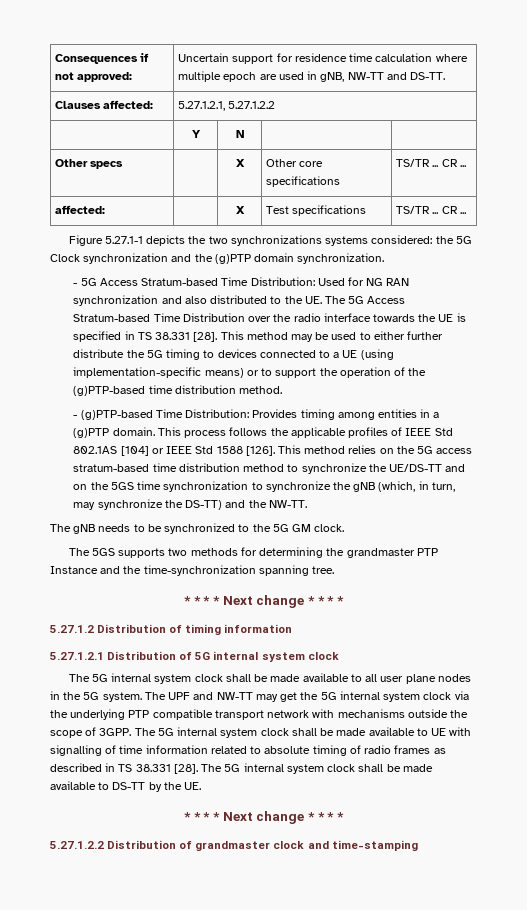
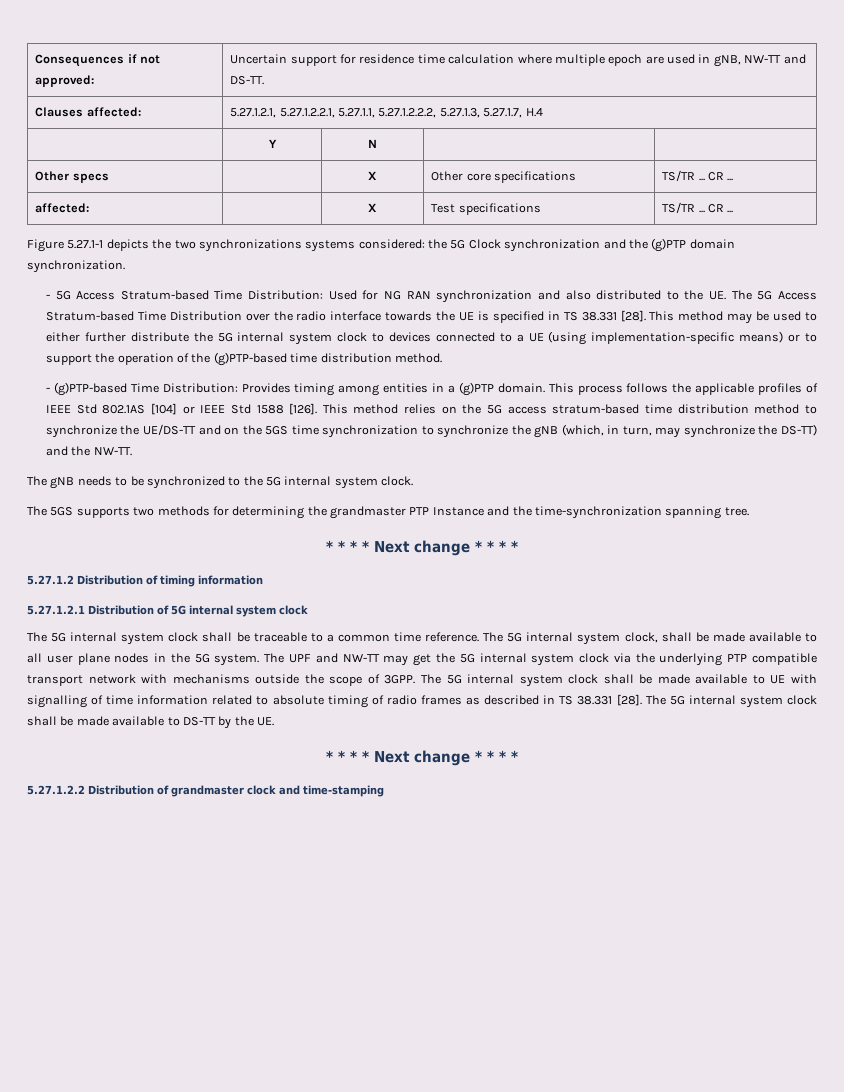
[228,101,276,109] 5.27.1.2.2 -> [279,108,543,118] 5.27.1.2.2.1, 5.27.1.1, 5.27.1.2.2.2, 5.27.1.3, 5.27.1.7, H.4
[166,349,201,360] timing -> [237,332,368,345] internal system clock
[292,524,312,532] GM -> [284,476,378,489] internal system
(269, 678) none -> [253,632,709,645] traceable to a common time reference. The 5G internal system clock, shall be

